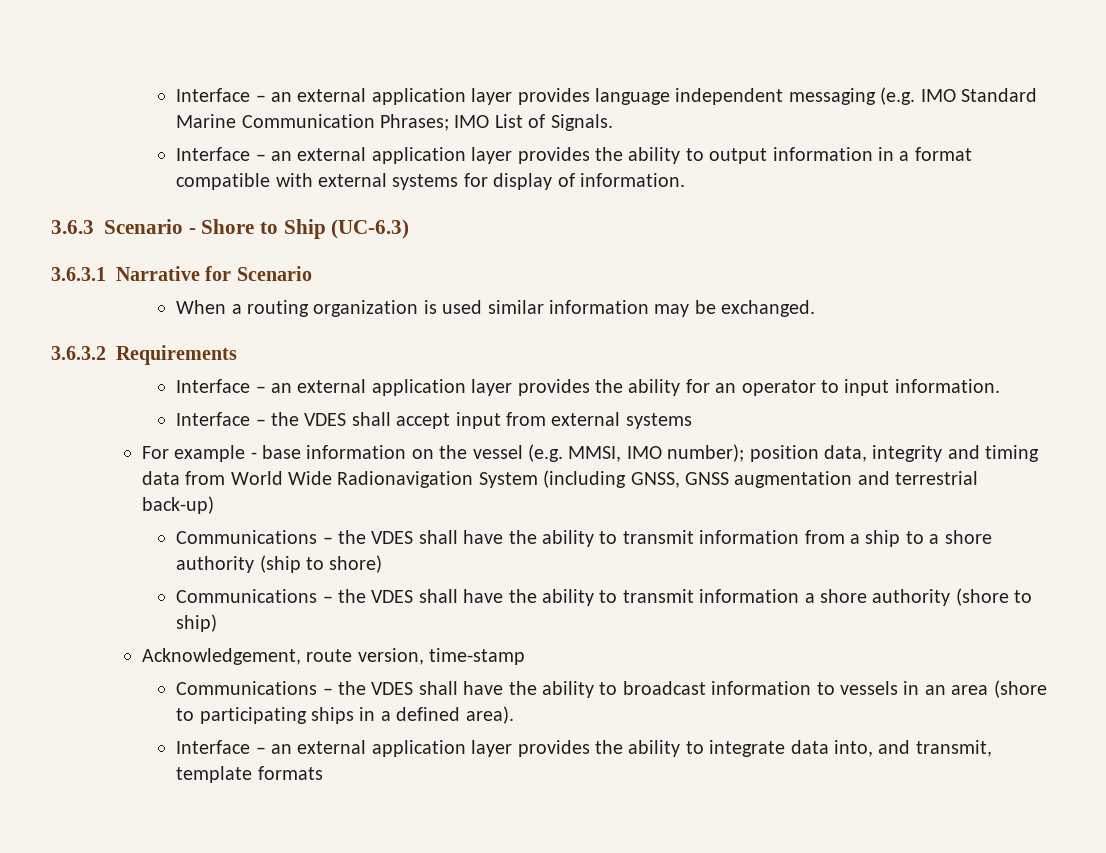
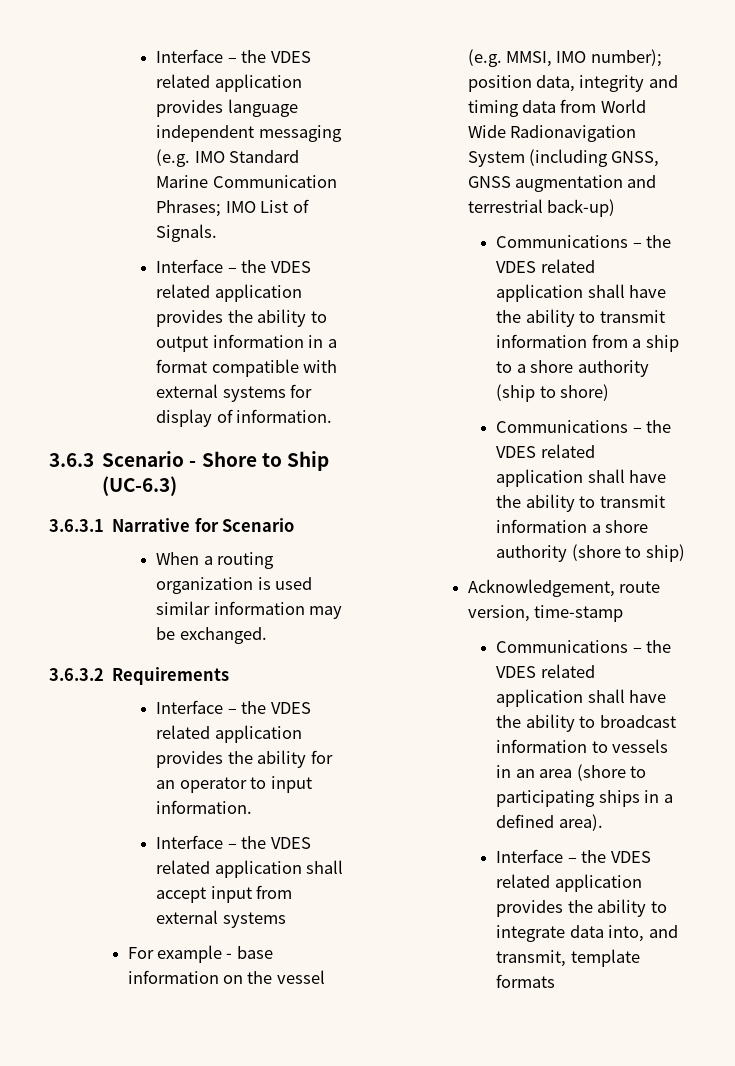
[176,88,513,105] Interface – an external application layer -> [156,49,311,63] [156,74,302,92] Interface – the VDES related application
[270,147,513,164] an external application layer -> [241,260,311,273] [156,284,302,302] the VDES related application
[270,379,513,396] an external application layer -> [241,701,311,714] [156,725,302,743] the VDES related application
(347, 419) none -> [156,860,302,878] related application
(414, 537) none -> [540,259,595,273] [496,284,584,302] related application
(414, 596) none -> [540,444,595,458] [496,469,584,487] related application
(414, 688) none -> [540,664,595,678] [496,689,584,707] related application
[270,740,513,757] an external application layer -> [581,850,651,863] [496,874,642,892] the VDES related application

